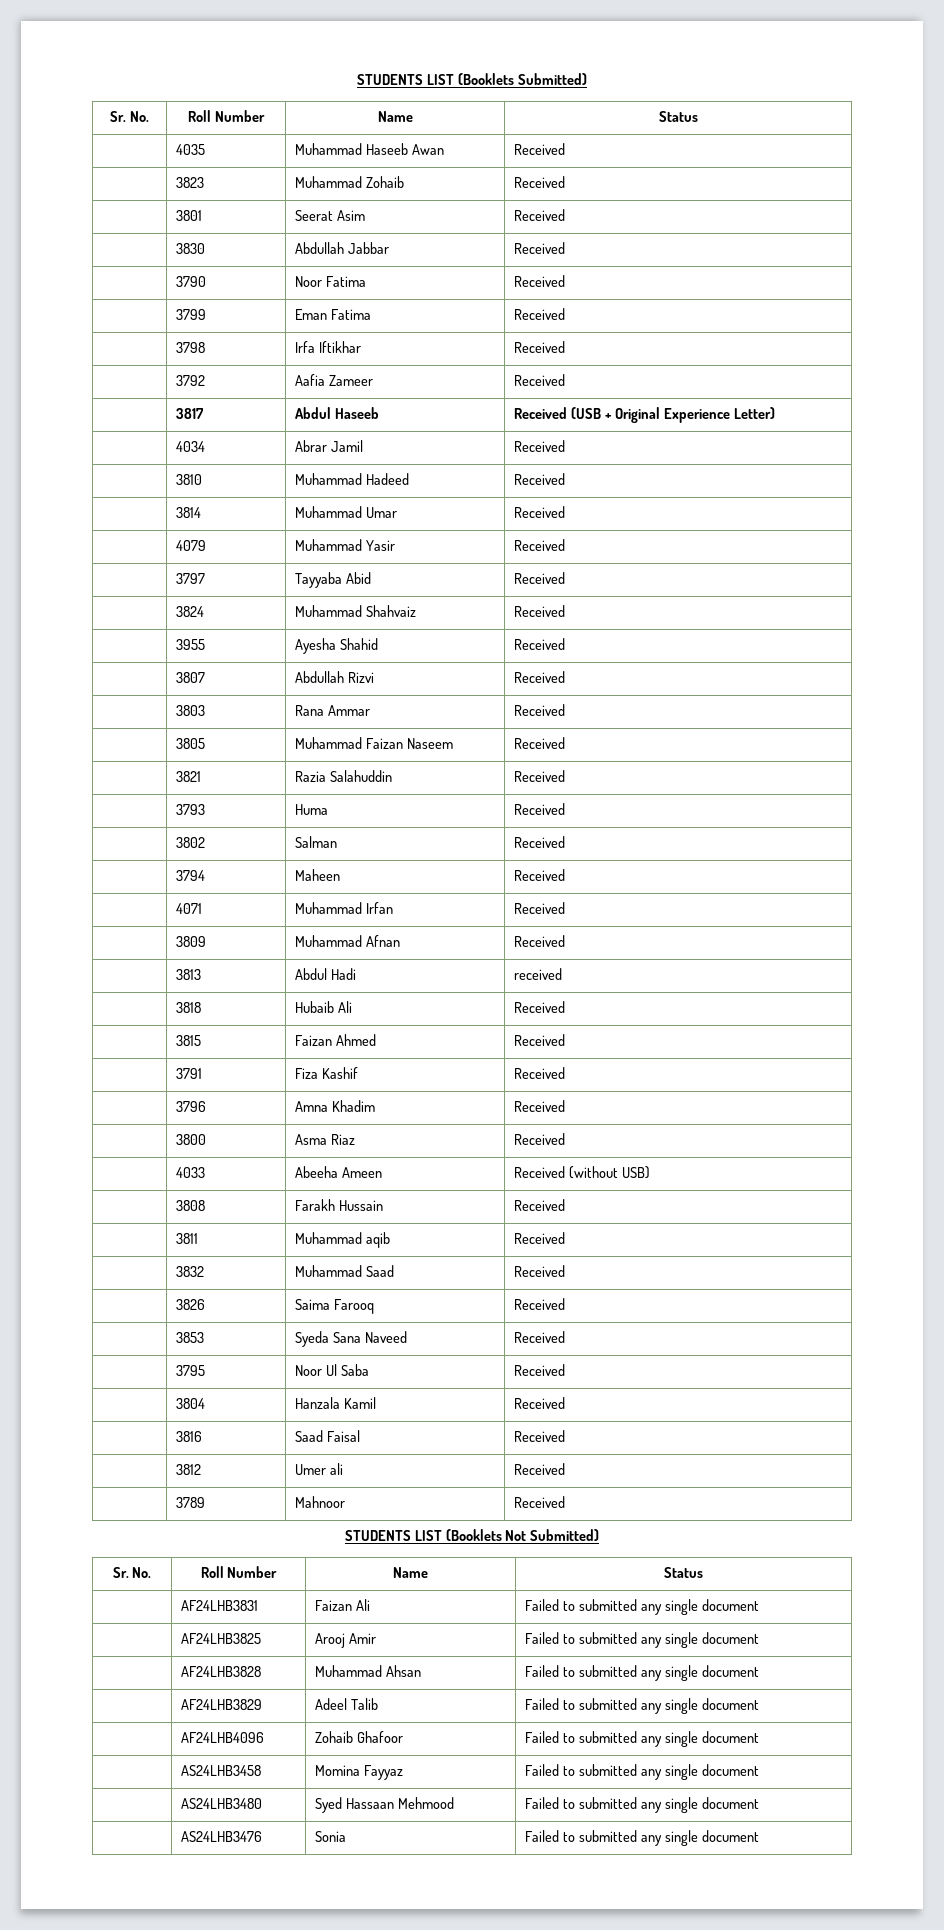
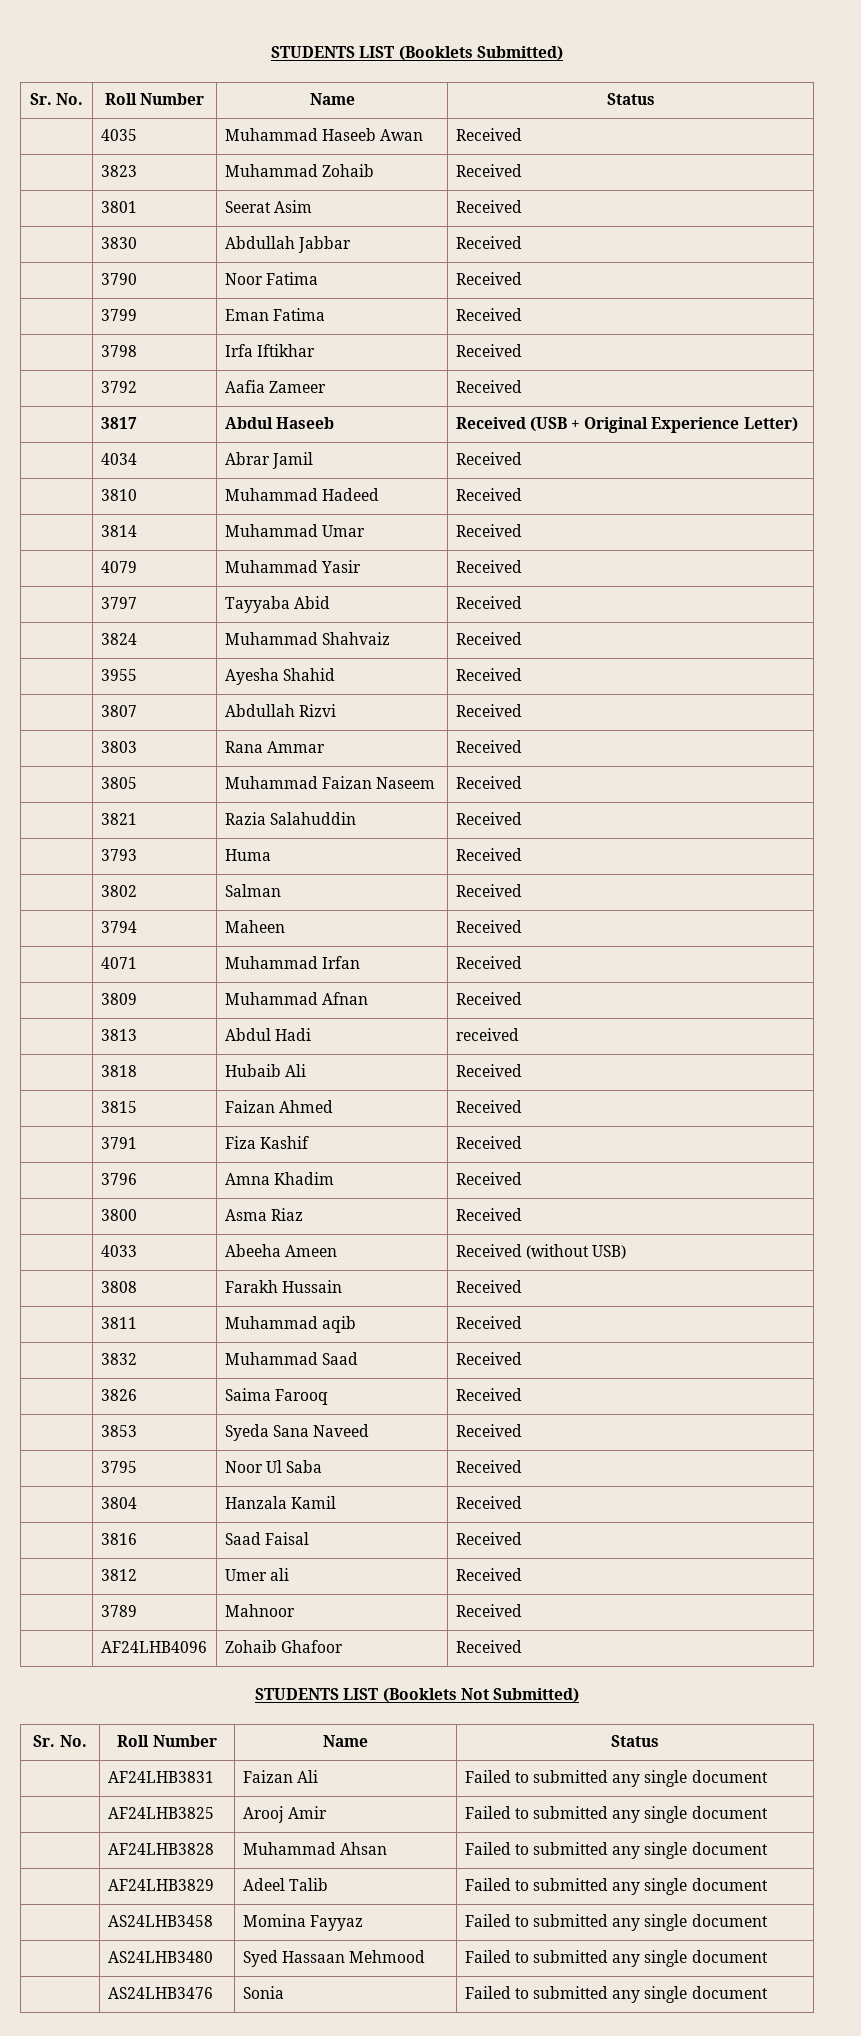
(566, 1502) none -> [100,1641,207,1653] [224,1640,343,1653] [455,1640,522,1653] // | AF24LHB4096 | Zohaib Ghafoor | Received
[181,1732,265,1743] [315,1731,404,1743] [525,1731,759,1747] // | AF24LHB4096 | Zohaib Ghafoor | Failed to submitted any single document -> (768, 1884) none

